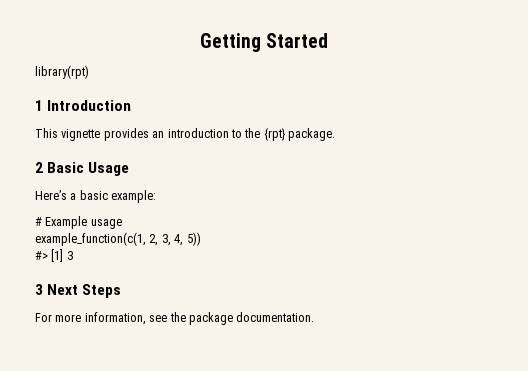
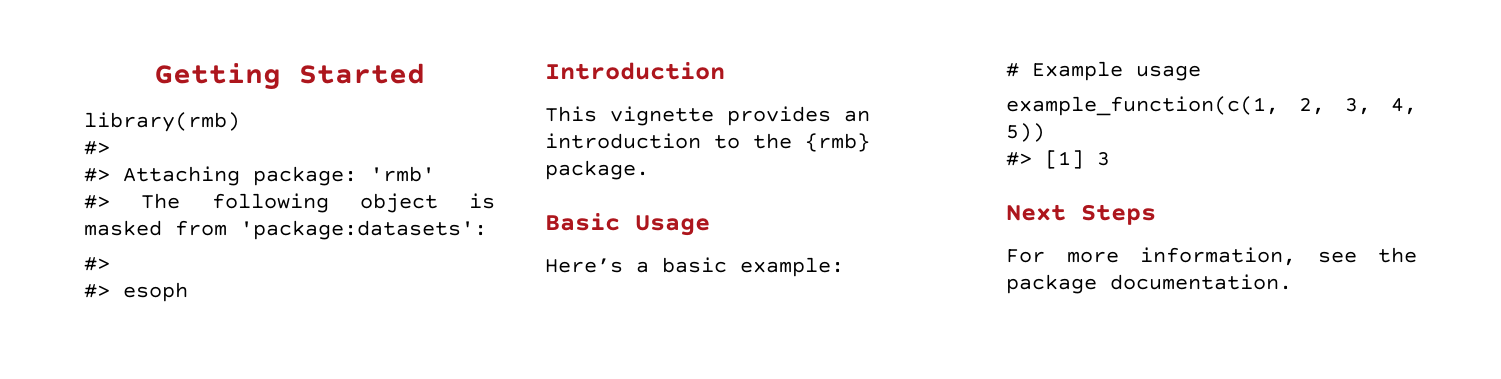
[35,65,89,79] [35,100,43,111] library(rpt) // 1 -> [84,112,240,132] [84,141,110,155] [84,166,435,186] [84,193,495,213] [84,220,487,240] [84,257,110,271] [84,282,188,302] library(rmb) // #> // #> Attaching package: 'rmb' // #> The following object is masked from 'package:datasets': // #> // #> esoph //
[263,128,286,141] {rpt} -> [805,133,870,152] {rmb}
[35,162,43,173] 2 -> (649, 170) none
[35,284,43,295] 3 -> (1110, 159) none

